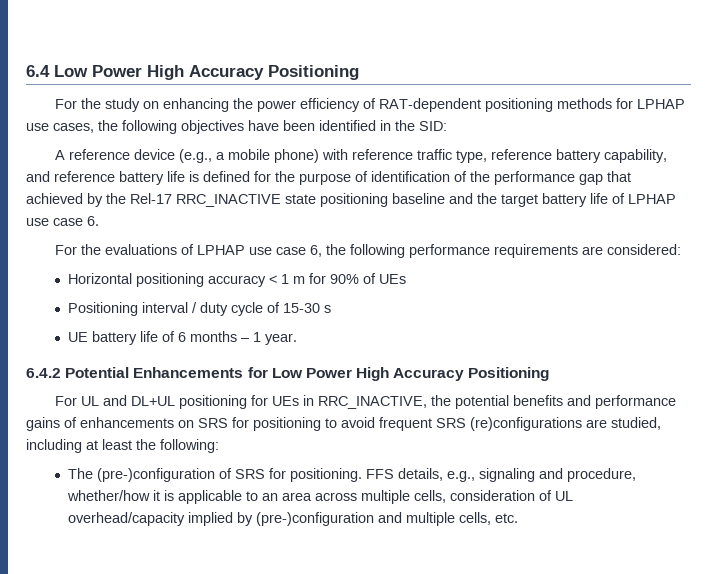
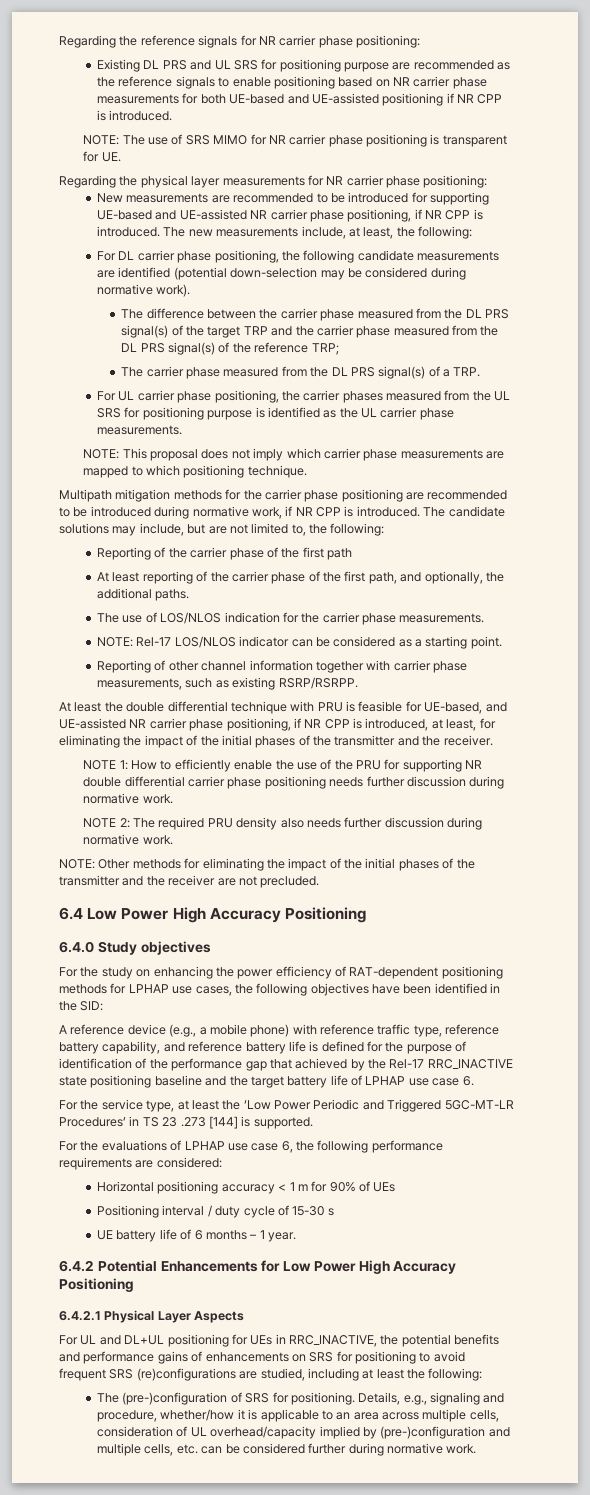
(26, 71) none -> [59,35,420,48] [97,59,511,72] [97,76,487,89] [97,93,503,106] [97,110,173,121] [83,134,507,147] [83,151,121,162] [59,175,488,188] [97,192,490,205] [97,209,483,222] [97,226,473,239] [97,250,500,263] [97,267,466,280] [97,284,191,297] [121,308,510,321] [121,325,499,338] [121,342,339,355] [121,366,481,379] [97,390,511,403] [97,407,454,420] [97,425,183,435] [83,448,505,461] [83,465,307,478] [59,489,508,502] [59,506,505,519] [59,523,385,536] [97,547,353,560] [97,571,504,584] [97,588,190,601] [97,612,485,625] [97,636,502,649] [97,660,468,673] [97,677,358,690] [59,701,507,714] [59,718,496,731] [59,735,493,748] [83,759,483,772] [83,776,505,789] [83,793,173,804] [83,817,483,830] [83,834,173,845] [59,858,475,871] [59,875,320,888] Regarding the reference signals for NR carrier phase positioning: // Existing DL PRS and UL SRS for positioning purpose are recommended as the reference signals to enable positioning based on NR carrier phase measurements for both UE-based and UE-assisted positioning if NR CPP is introduced. // NOTE: The use of SRS MIMO for NR carrier phase positioning is transparent for UE. // Regarding the physical layer measurements for NR carrier phase positioning: // New measurements are recommended to be introduced for supporting UE-based and UE-assisted NR carrier phase positioning, if NR CPP is introduced. The new measurements include, at least, the following: // For DL carrier phase positioning, the following candidate measurements are identified (potential down-selection may be considered during normative work). // The difference between the carrier phase measured from the DL PRS signal(s) of the target TRP and the carrier phase measured from the DL PRS signal(s) of the reference TRP; // The carrier phase measured from the DL PRS signal(s) of a TRP. // For UL carrier phase positioning, the carrier phases measured from the UL SRS for positioning purpose is identified as the UL carrier phase measurements. // NOTE: This proposal does not imply which carrier phase measurements are mapped to which positioning technique. // Multipath mitigation methods for the carrier phase positioning are recommended to be introduced during normative work, if NR CPP is introduced. The candidate solutions may include, but are not limited to, the following: // Reporting of the carrier phase of the first path // At least reporting of the carrier phase of the first path, and optionally, the additional paths. // The use of LOS/NLOS indication for the carrier phase measurements. // NOTE: Rel-17 LOS/NLOS indicator can be considered as a starting point. // Reporting of other channel information together with carrier phase measurements, such as existing RSRP/RSRPP. // At least the double differential technique with PRU is feasible for UE-based, and UE-assisted NR carrier phase positioning, if NR CPP is introduced, at least, for eliminating the impact of the initial phases of the transmitter and the receiver. // NOTE 1: How to efficiently enable the use of the PRU for supporting NR double differential carrier phase positioning needs further discussion during normative work. // NOTE 2: The required PRU density also needs further discussion during normative work. // NOTE: Other methods for eliminating the impact of the initial phases of the transmitter and the receiver are not precluded. //
(359, 72) none -> [59,941,211,955] // 6.4.0 Study objectives
(99, 221) none -> [59,1099,514,1112] [59,1116,313,1129] // For the service type, at least the ‘Low Power Periodic and Triggered 5GC-MT-LR Procedures’ in TS 23 .273 [144] is supported.
(550, 374) none -> [59,1310,245,1323] // 6.4.2.1 Physical Layer Aspects
[366,468,444,481] FFS details, -> [358,1392,401,1405] Details,
(519, 518) none -> [201,1443,477,1456] can be considered further during normative work.

